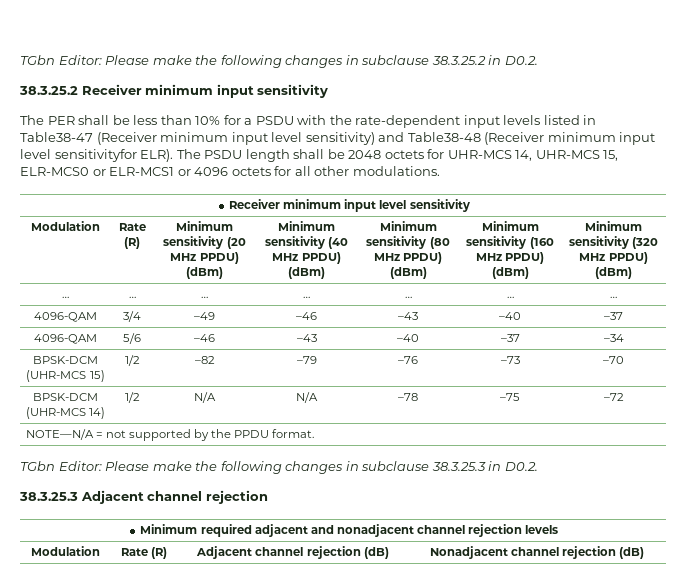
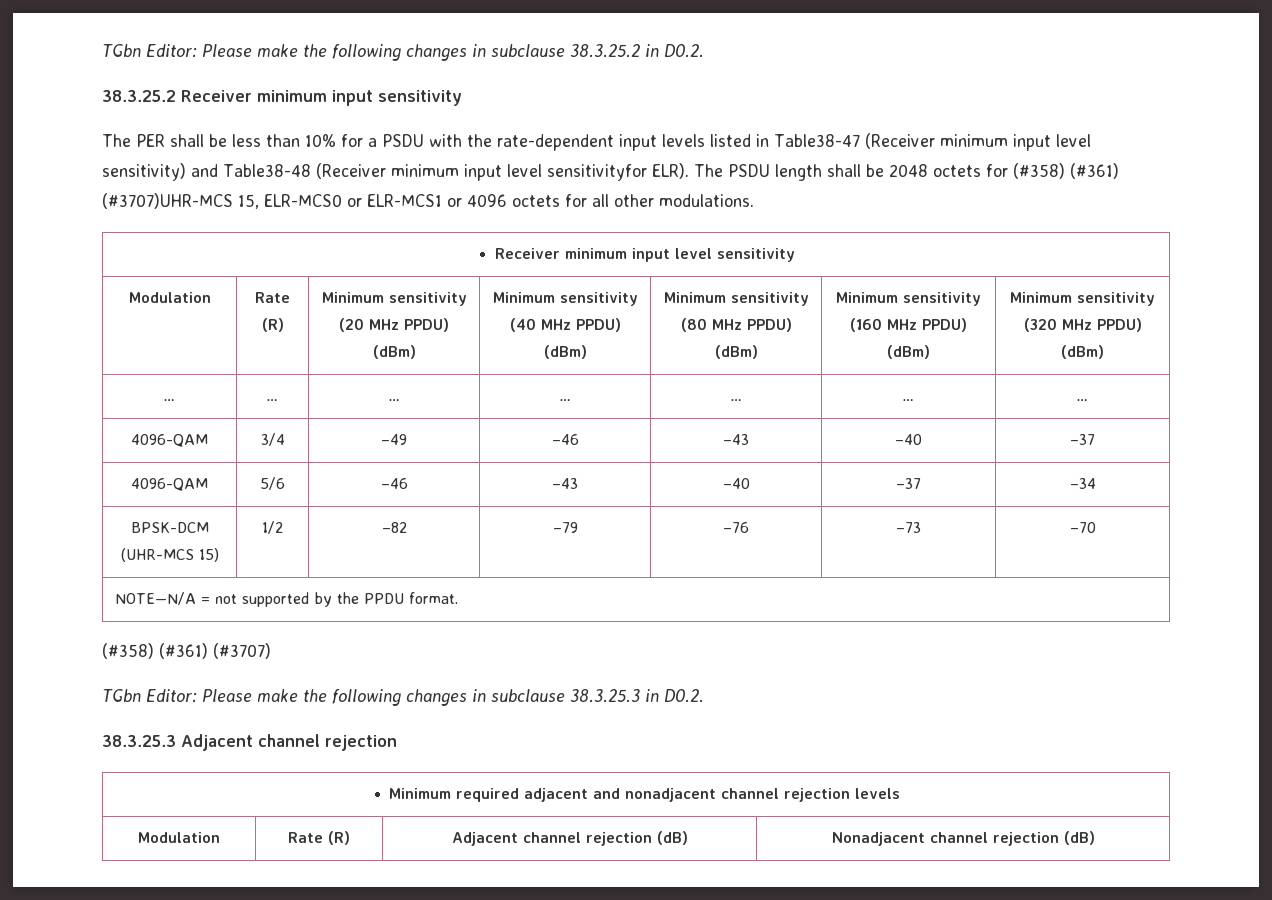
[447,150,600,161] UHR-MCS 14, UHR-MCS -> [1012,163,1119,179] [102,193,233,209] (#358) (#361) (#3707)UHR-MCS
[33,393,98,401] [25,407,106,419] [124,392,140,403] [194,392,216,403] [296,392,318,403] [398,393,418,401] [500,393,520,401] [603,393,624,401] // BPSK-DCM (UHR-MCS 14) | 1/2 | N/A | N/A | –78 | –75 | –72 -> (1096, 527) none
(315, 433) none -> [102,643,271,659] // (#358) (#361) (#3707)

